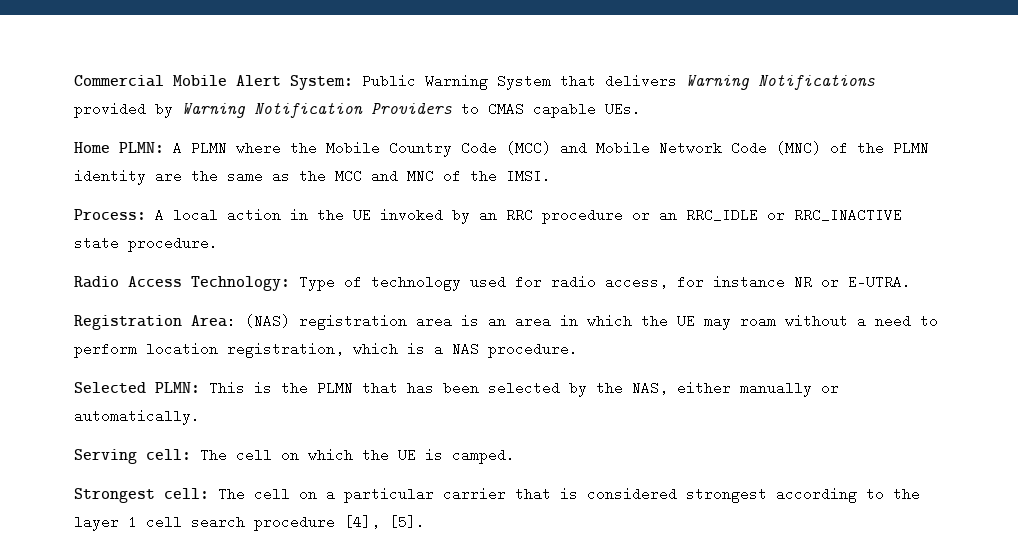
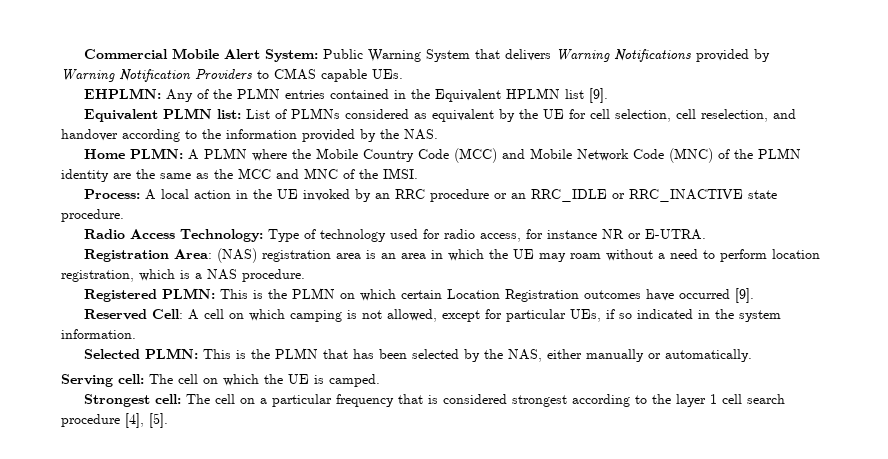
(641, 109) none -> [83,88,608,103] [83,108,796,122] [61,129,438,142] // EHPLMN: Any of the PLMN entries contained in the Equivalent HPLMN list [9]. // Equivalent PLMN list: List of PLMNs considered as equivalent by the UE for cell selection, cell reselection, and handover according to the information provided by the NAS.
(578, 350) none -> [83,288,754,303] [83,309,781,322] [61,329,136,339] // Registered PLMN: This is the PLMN on which certain Location Registration outcomes have occurred [9]. // Reserved Cell: A cell on which camping is not allowed, except for particular UEs, if so indicated in the system information.
[443,487,506,501] carrier -> [335,394,394,407] frequency

